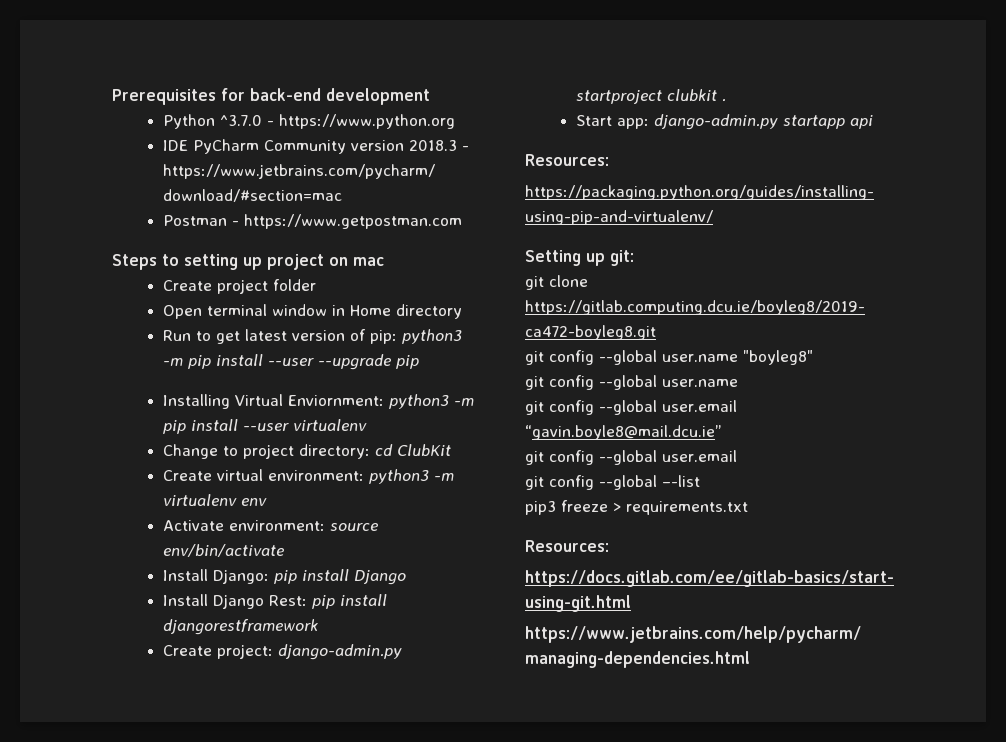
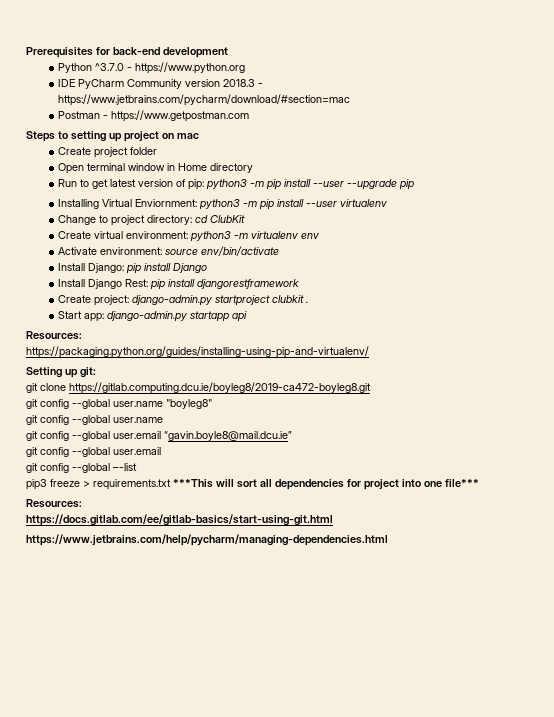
(748, 508) none -> [173,479,479,490] ***This will sort all dependencies for project into one file***

